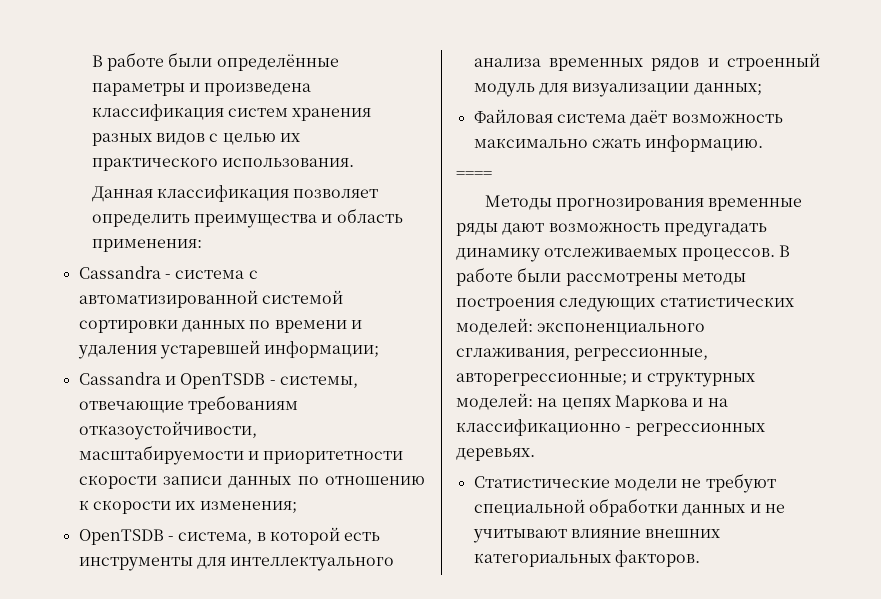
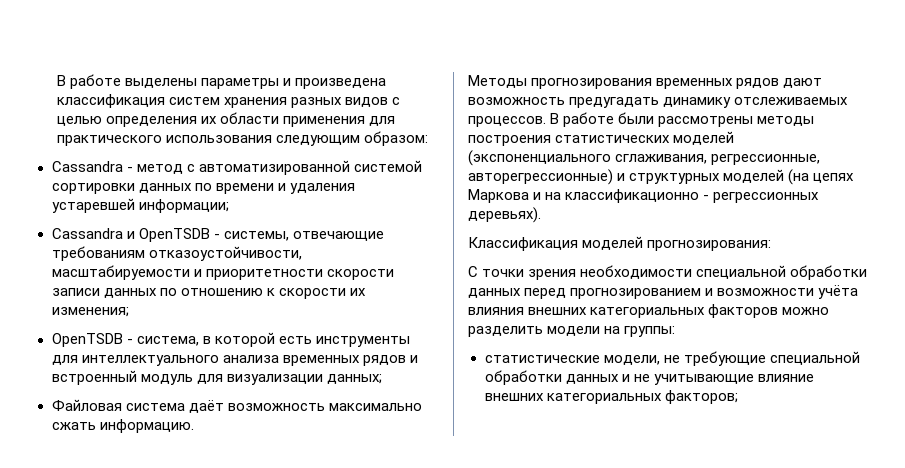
[91,52,339,71] В работе были определённые -> [56,74,198,89] В работе выделены
[280,133,301,142] [91,157,355,171] [91,185,379,202] [91,208,403,228] [91,239,202,252] их практического использования. // Данная классификация позволяет определить преимущества и область применения: -> [106,112,396,127] [56,131,429,146] определения их области применения для практического использования следующим образом:
[175,270,245,279] система -> [136,164,183,174] метод
[727,53,820,71] строенный -> [51,370,137,385] встроенный
[456,171,492,179] // ==== -> (194, 426) none
[708,198,803,211] [456,223,498,236] временные ряды -> [656,78,780,89] временных рядов
[559,297,794,312] [456,318,706,335] следующих статистических моделей: экспоненциального -> [555,131,735,145] [468,150,611,166] статистических моделей (экспоненциального
[456,373,627,386] авторегрессионные; -> [468,169,613,185] авторегрессионные)
[456,393,558,410] моделей: на -> [723,169,810,185] моделей (на
[456,448,535,461] [473,473,776,493] деревьях. // Статистические модели не требуют -> [468,207,541,223] [468,236,772,251] [468,265,868,280] [468,285,859,299] [468,304,830,318] [468,326,676,337] [484,351,766,366] деревьях). // Классификация моделей прогнозирования: // С точки зрения необходимости специальной обработки данных перед прогнозированием и возможности учёта влияния внешних категориальных факторов можно разделить модели на группы: // статистические модели, не требующие
[472,529,567,543] учитывают -> [653,374,754,385] учитывающие
[614,550,700,567] факторов. -> [664,390,738,404] факторов;

